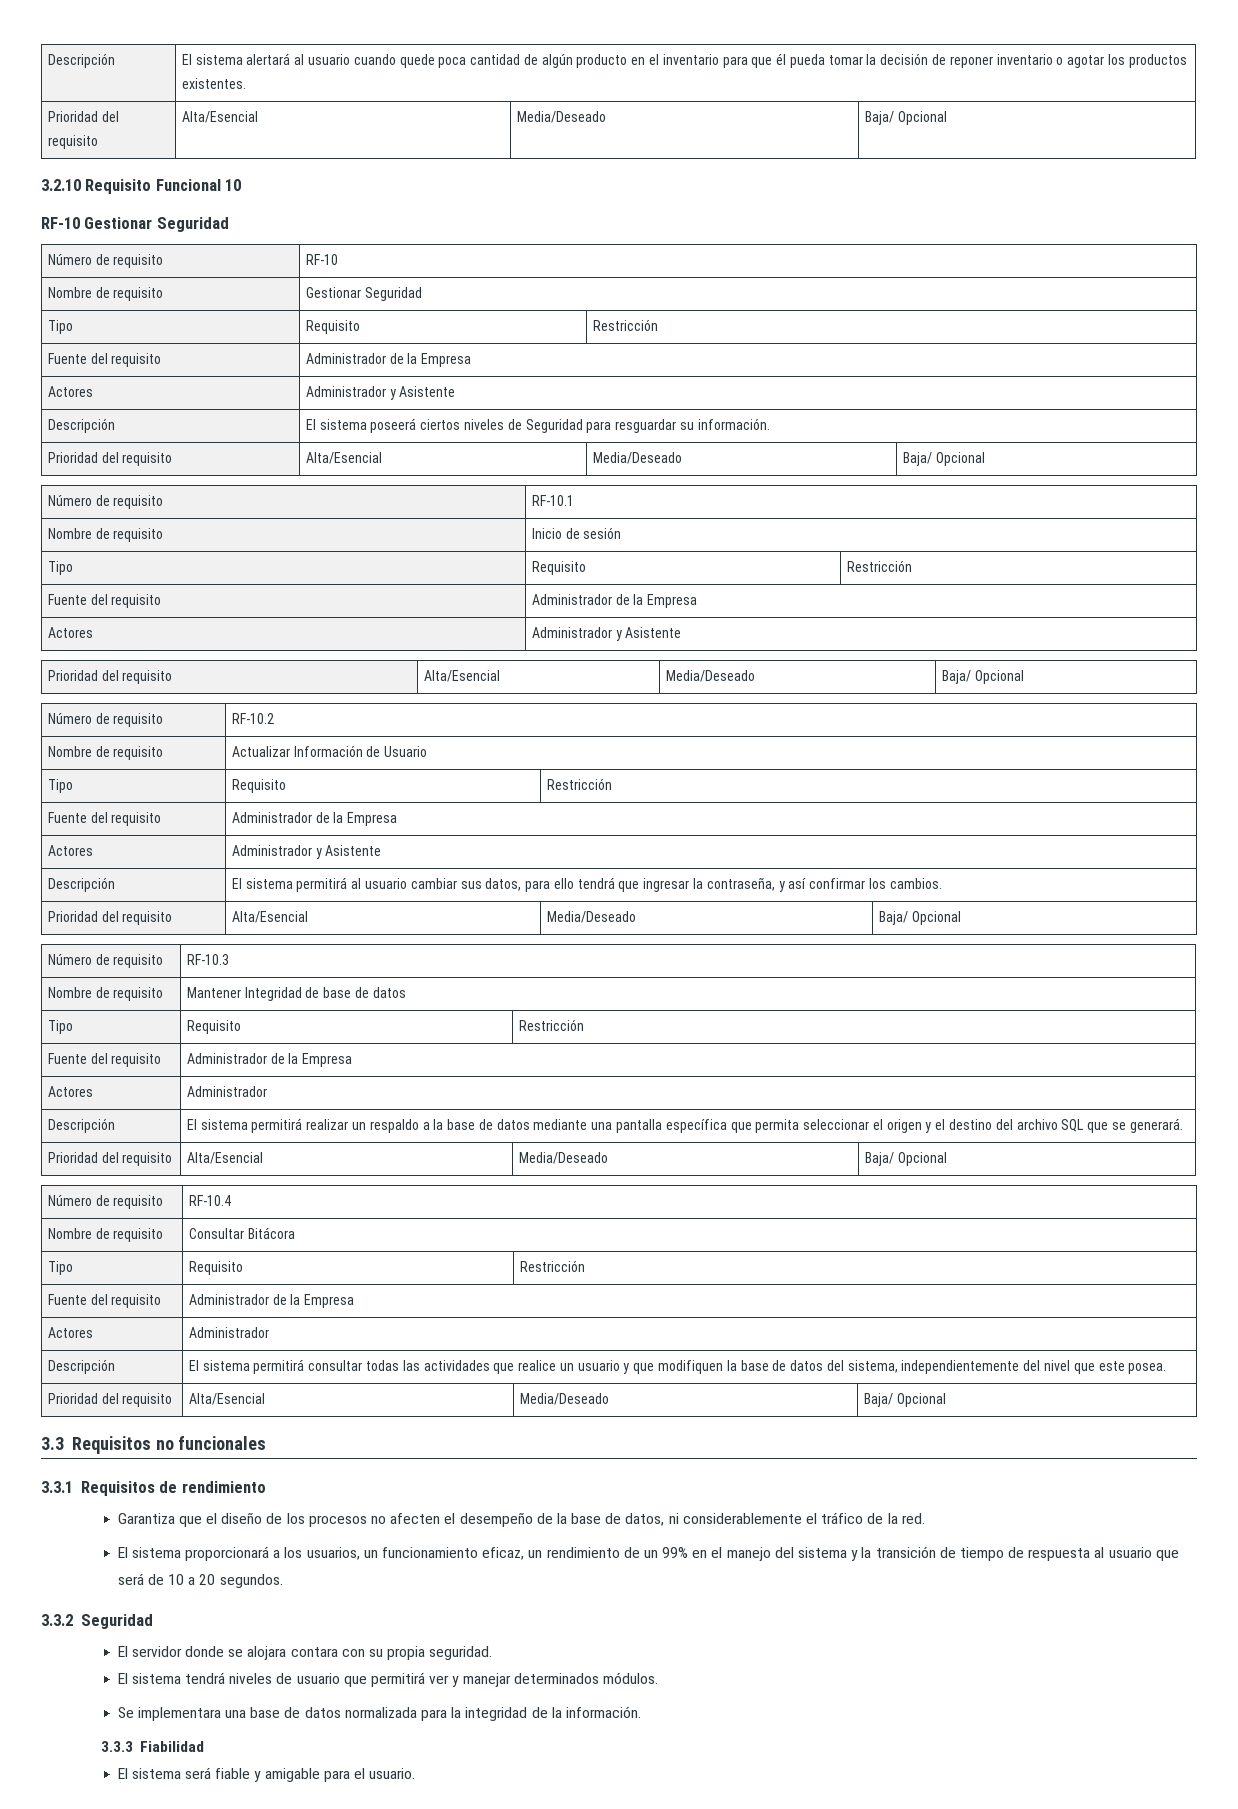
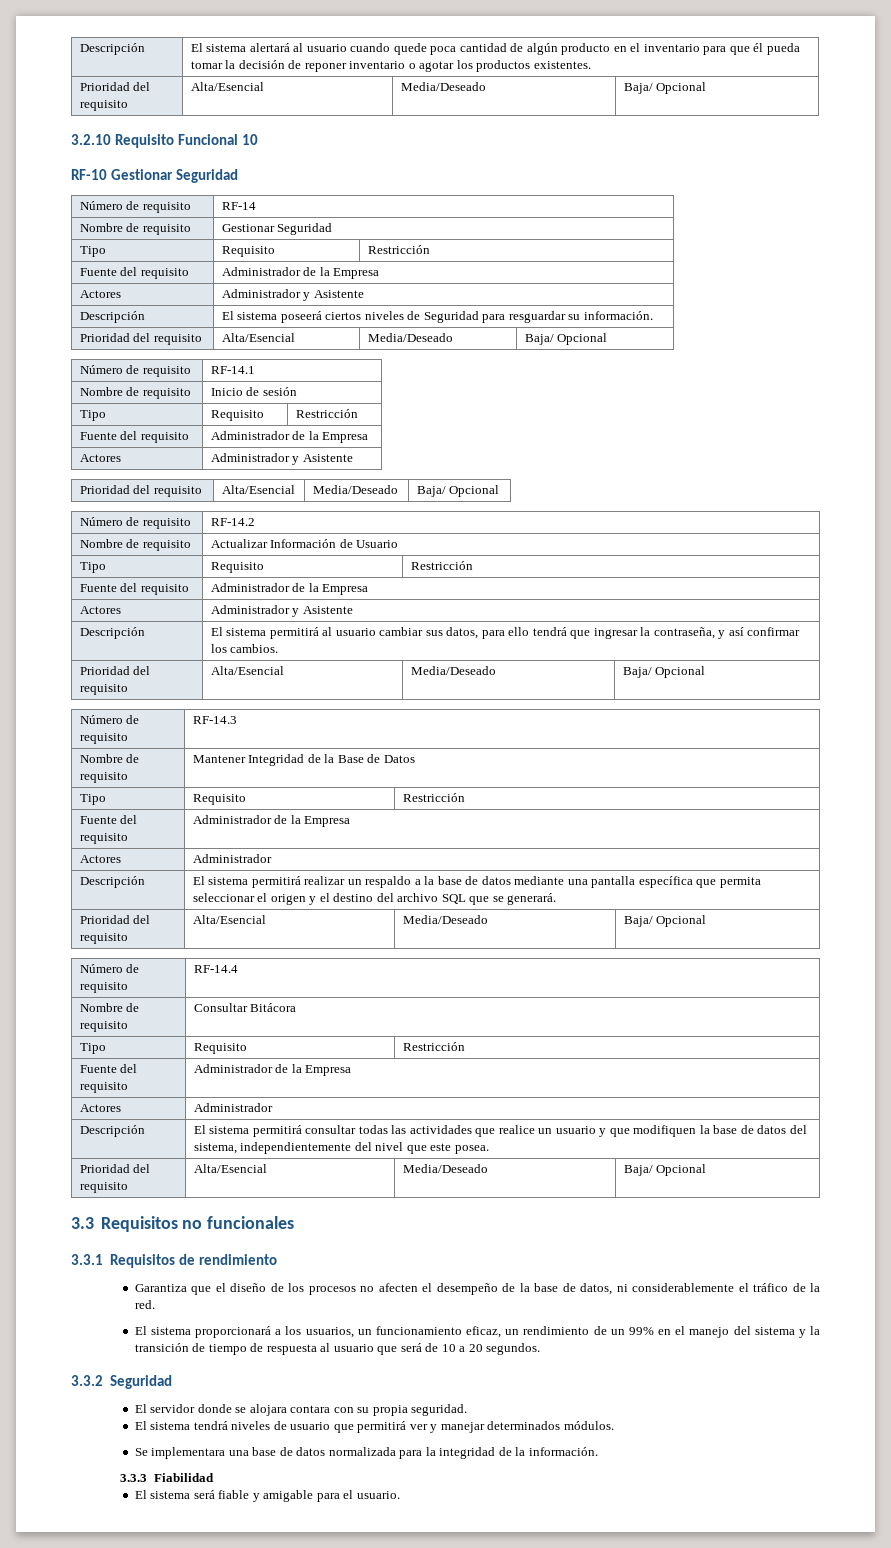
[305,254,338,265] RF-10 -> [221,202,256,210] RF-14
[531,495,574,506] RF-10.1 -> [210,366,255,374] RF-14.1
[231,713,274,724] RF-10.2 -> [210,518,255,526] RF-14.2
[186,954,229,965] RF-10.3 -> [192,716,237,724] RF-14.3
[323,987,406,998] base de datos -> [324,754,415,763] la Base de Datos
[188,1195,231,1206] RF-10.4 -> [193,965,238,973] RF-14.4

